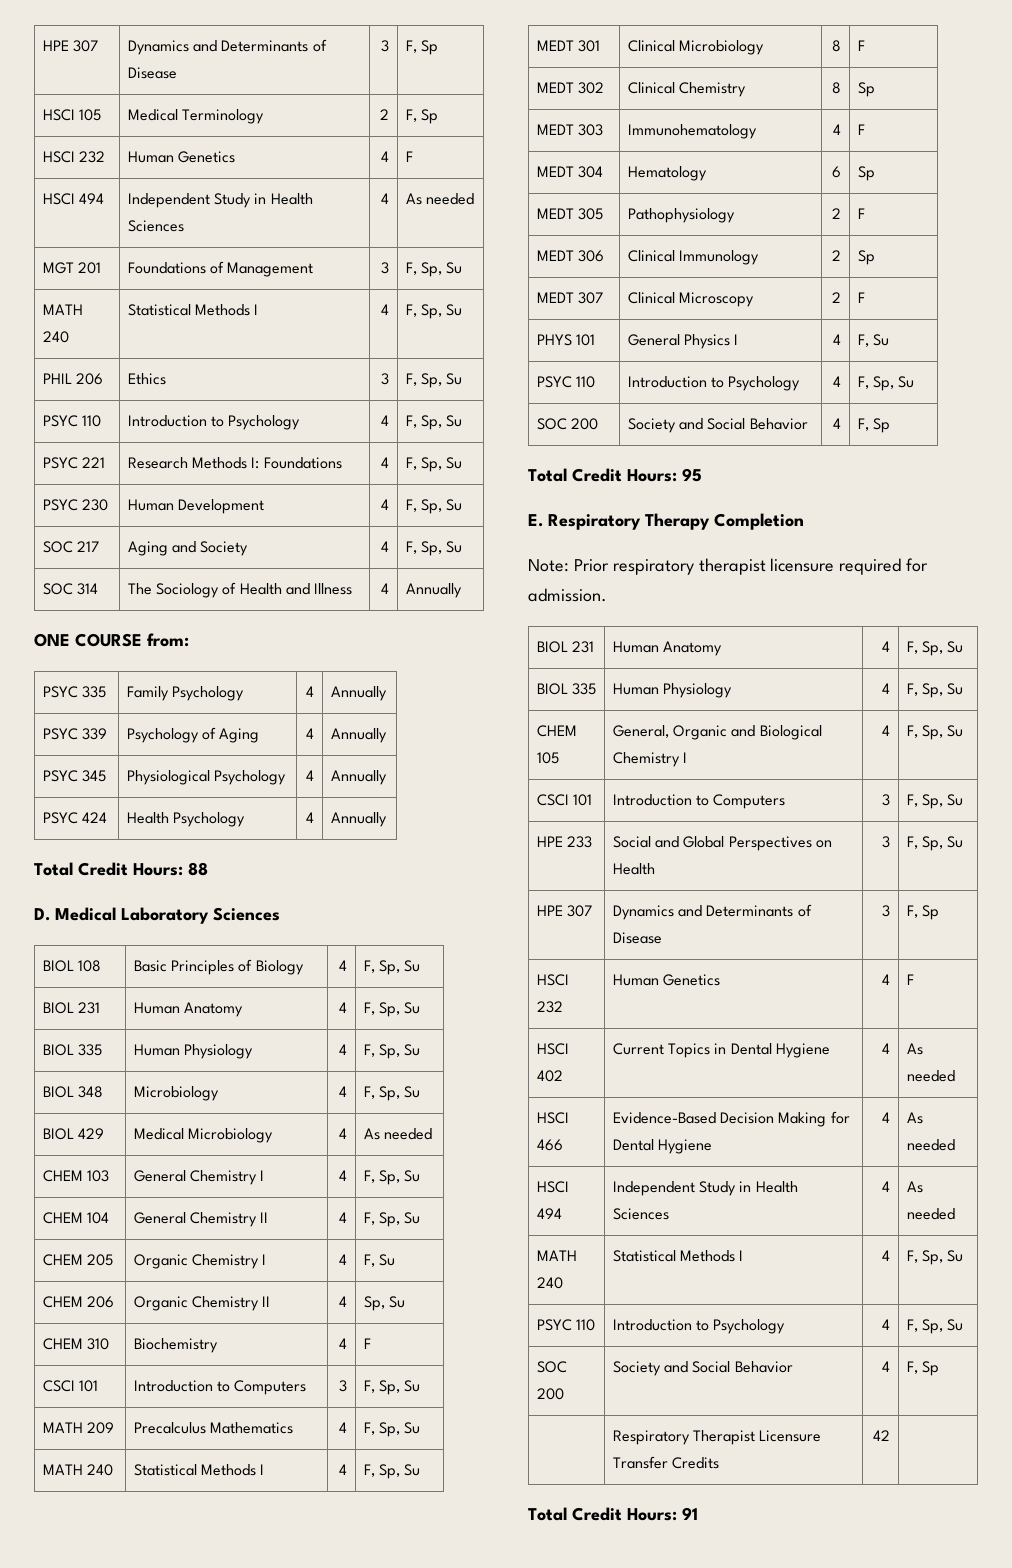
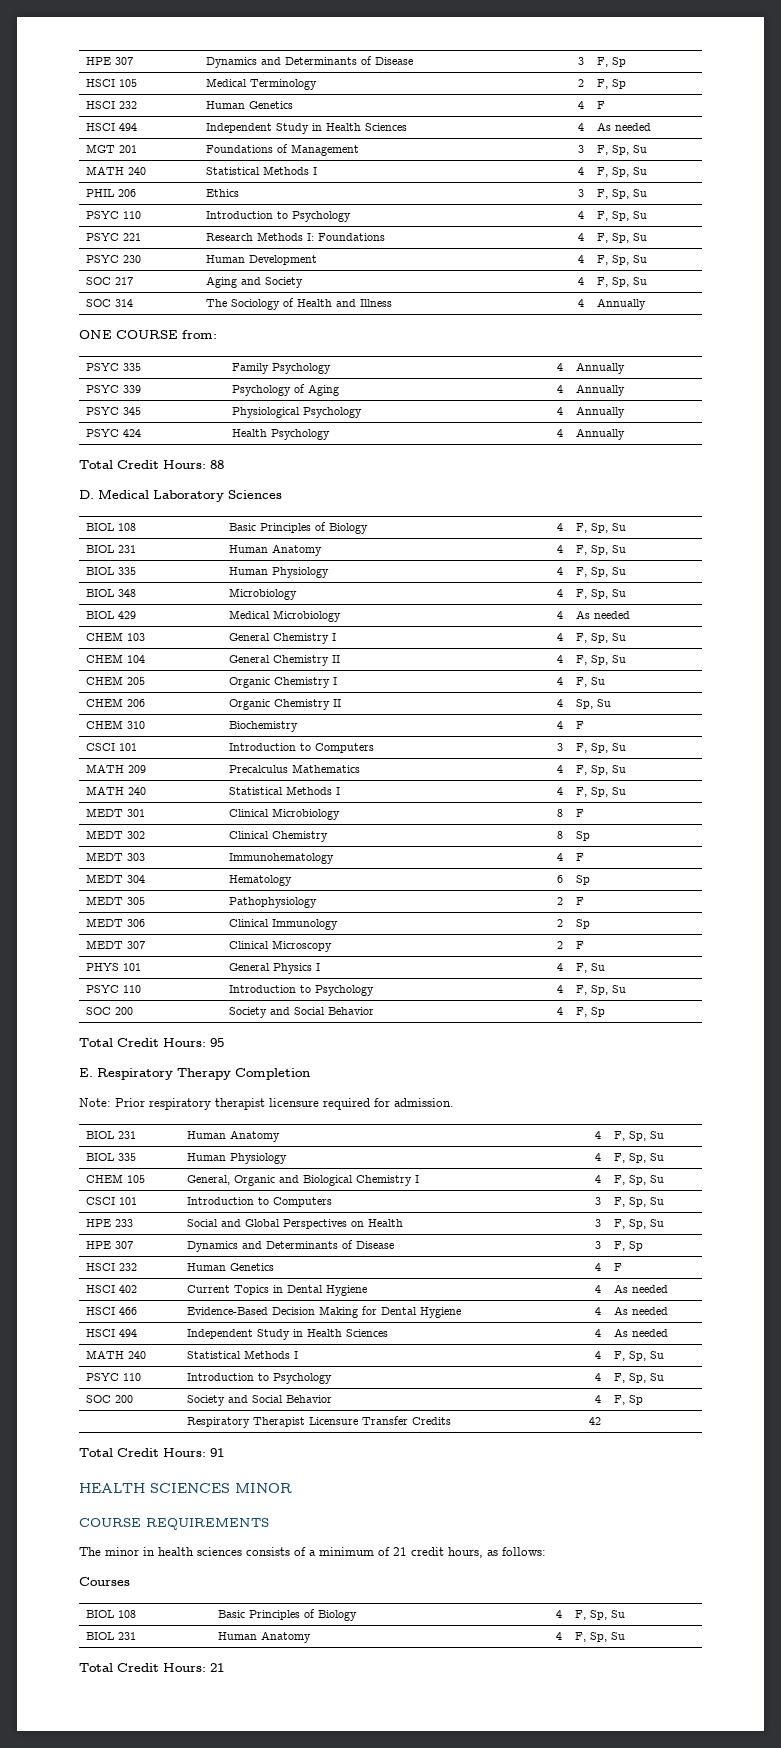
(698, 1513) none -> [79,1483,292,1493] [79,1517,269,1530] [79,1547,546,1558] [79,1577,130,1586] [85,1610,136,1618] [217,1609,357,1621] [556,1610,563,1618] [574,1610,625,1620] [85,1632,136,1640] [217,1631,311,1643] [556,1632,563,1640] [574,1632,625,1642] [79,1663,224,1672] // HEALTH SCIENCES MINOR // COURSE REQUIREMENTS // The minor in health sciences consists of a minimum of 21 credit hours, as follows: // Courses // BIOL 108 | Basic Principles of Biology | 4 | F, Sp, Su // BIOL 231 | Human Anatomy | 4 | F, Sp, Su // Total Credit Hours: 21

